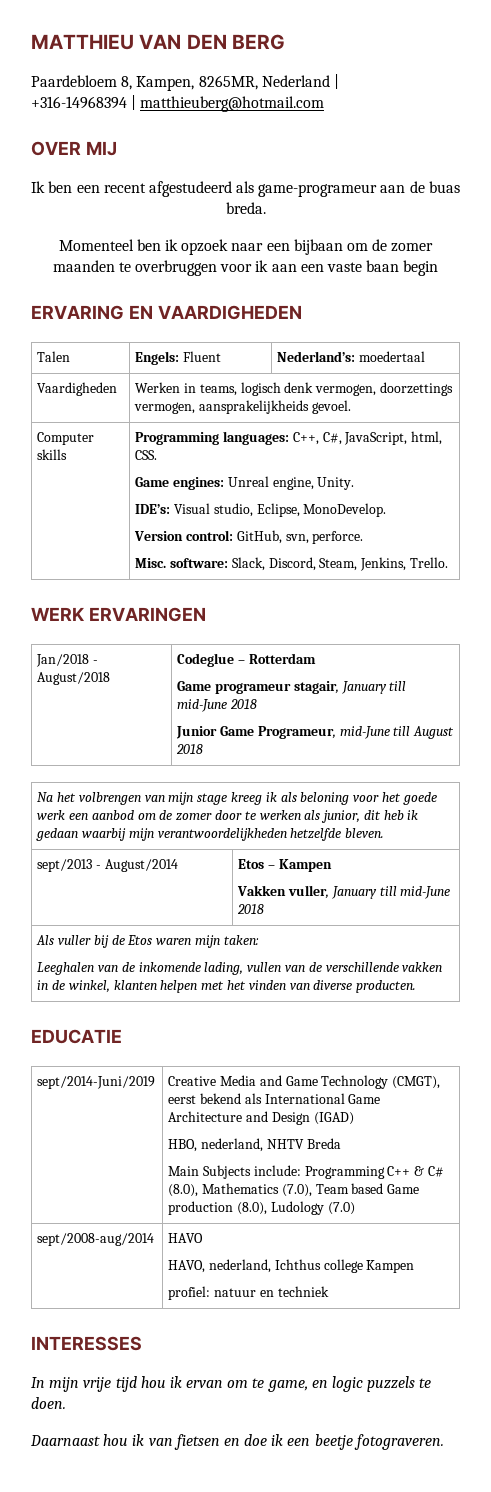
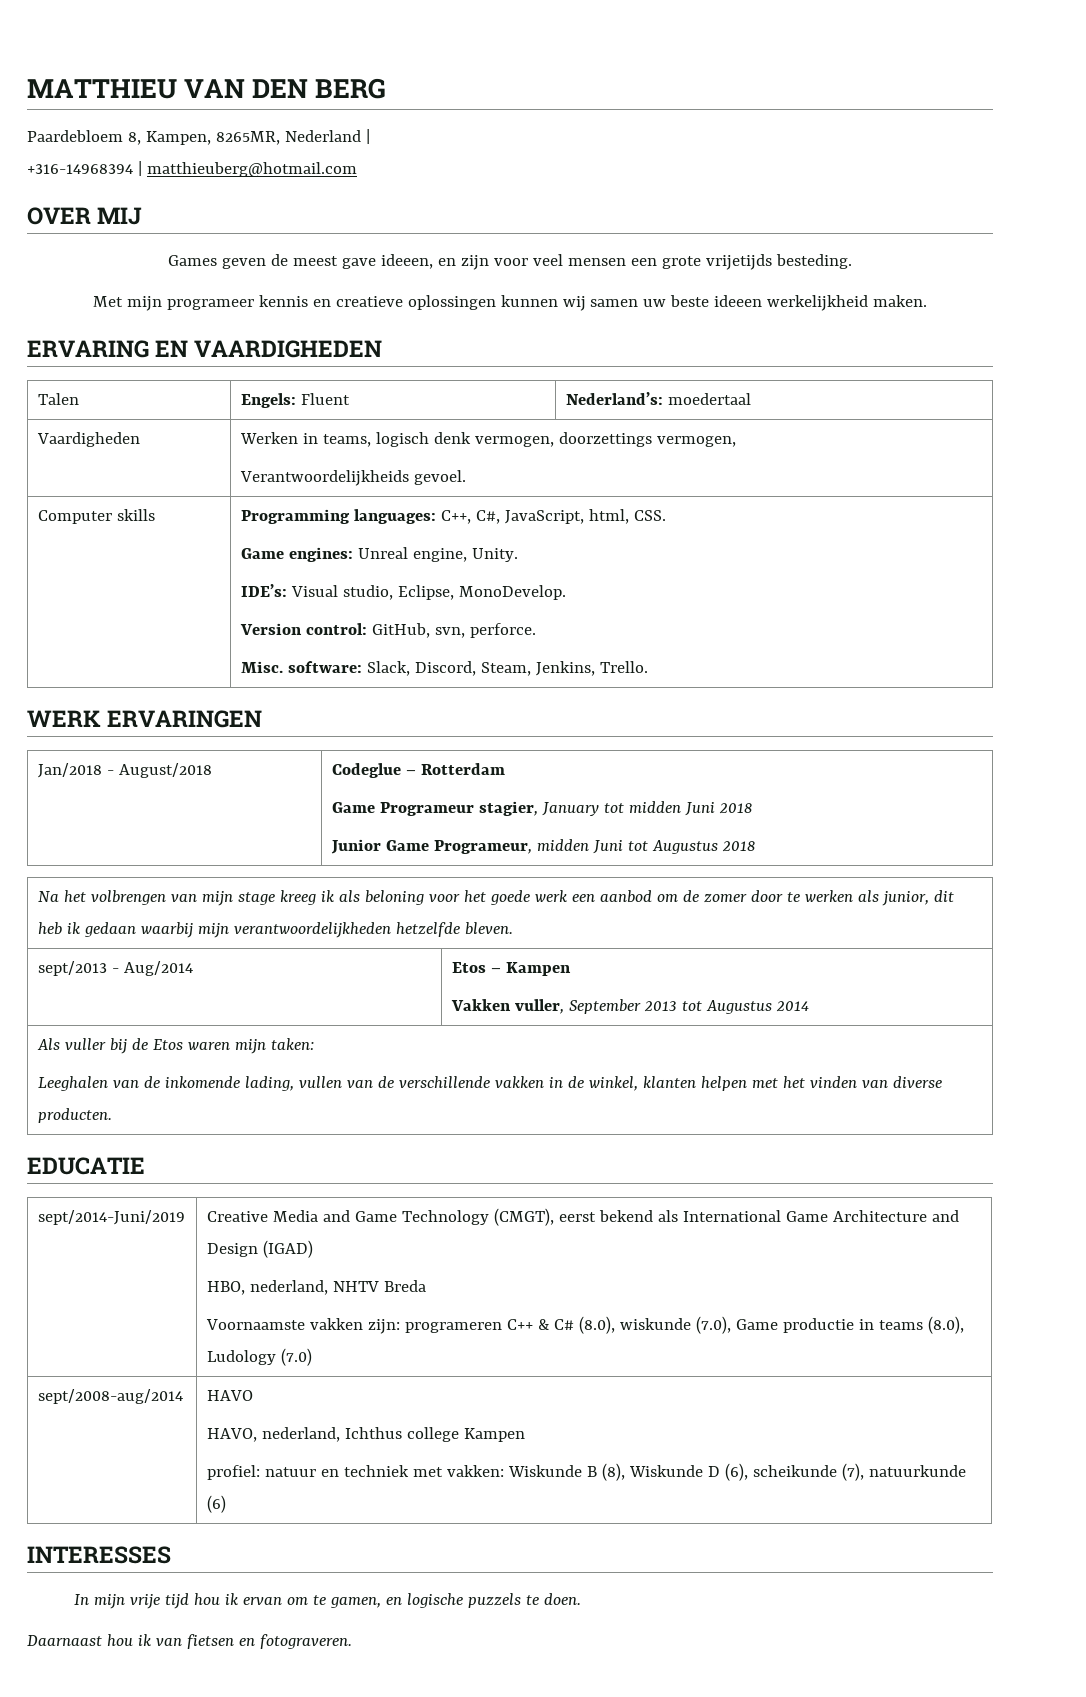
[31,181,460,197] [225,202,266,214] [58,239,434,255] [52,260,439,276] Ik ben een recent afgestudeerd als game-programeur aan de buas breda. // Momenteel ben ik opzoek naar een bijbaan om de zomer maanden te overbruggen voor ik aan een vaste baan begin -> [168,254,852,270] [92,295,928,311] Games geven de meest gave ideeen, en zijn voor veel mensen een grote vrijetijds besteding. // Met mijn programeer kennis en creatieve oplossingen kunnen wij samen uw beste ideeen werkelijkheid maken.
[199,400,310,414] aansprakelijkheids -> [239,470,409,486] // Verantwoordelijkheids
[215,681,407,694] [177,699,228,712] programeur stagair, January till mid-June -> [379,801,715,816] Programeur stagier, January tot midden Juni
[339,726,455,739] mid-June till August -> [536,839,718,854] midden Juni tot Augustus
[104,859,178,872] August/2014 -> [123,961,193,976] Aug/2014
[331,886,451,899] [237,904,265,914] January till mid-June 2018 -> [568,999,809,1014] September 2013 tot Augustus 2014
[168,1165,444,1179] [168,1183,420,1197] [168,1201,234,1215] Main Subjects include: Programming C++ & C# (8.0), Mathematics (7.0), Team based Game production -> [205,1316,923,1334] Voornaamste vakken zijn: programeren C++ & C# (8.0), wiskunde (7.0), Game productie in teams
(329, 1291) none -> [412,1463,966,1481] [206,1495,226,1513] met vakken: Wiskunde B (8), Wiskunde D (6), scheikunde (7), natuurkunde (6)
[267,1376,364,1392] game, en logic -> [330,1593,464,1608] gamen, en logische
[244,1434,353,1450] doe ik een beetje -> (255, 1642) none

